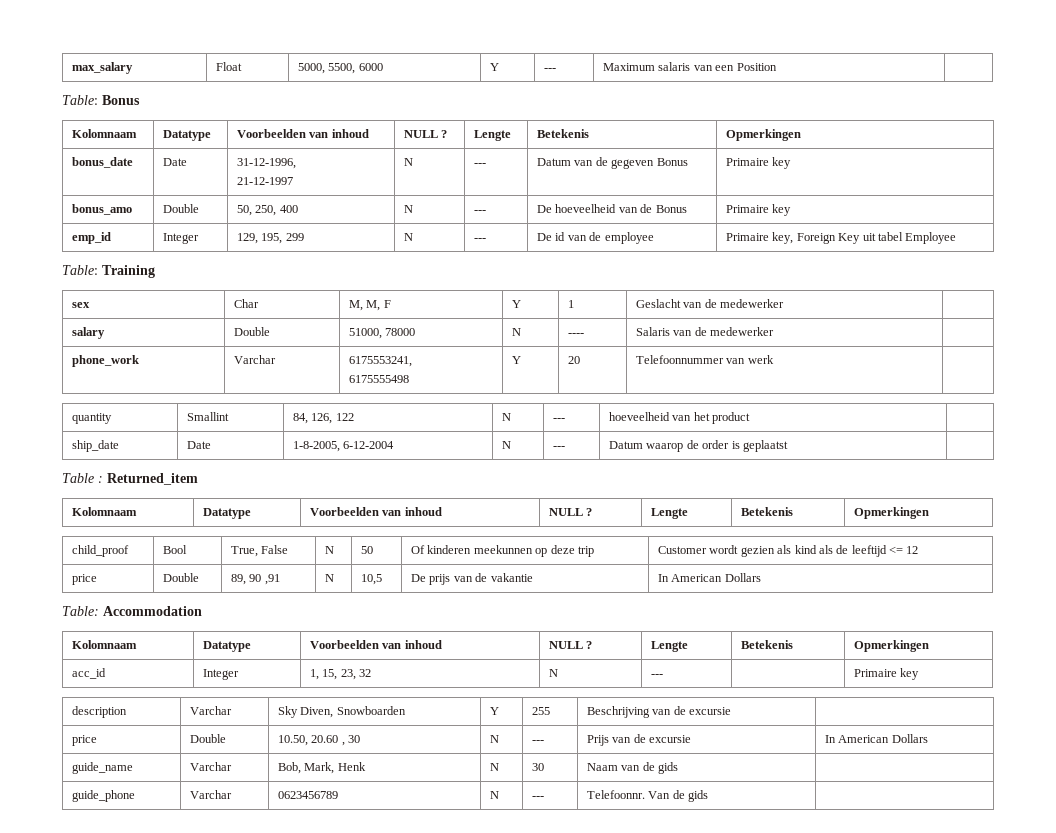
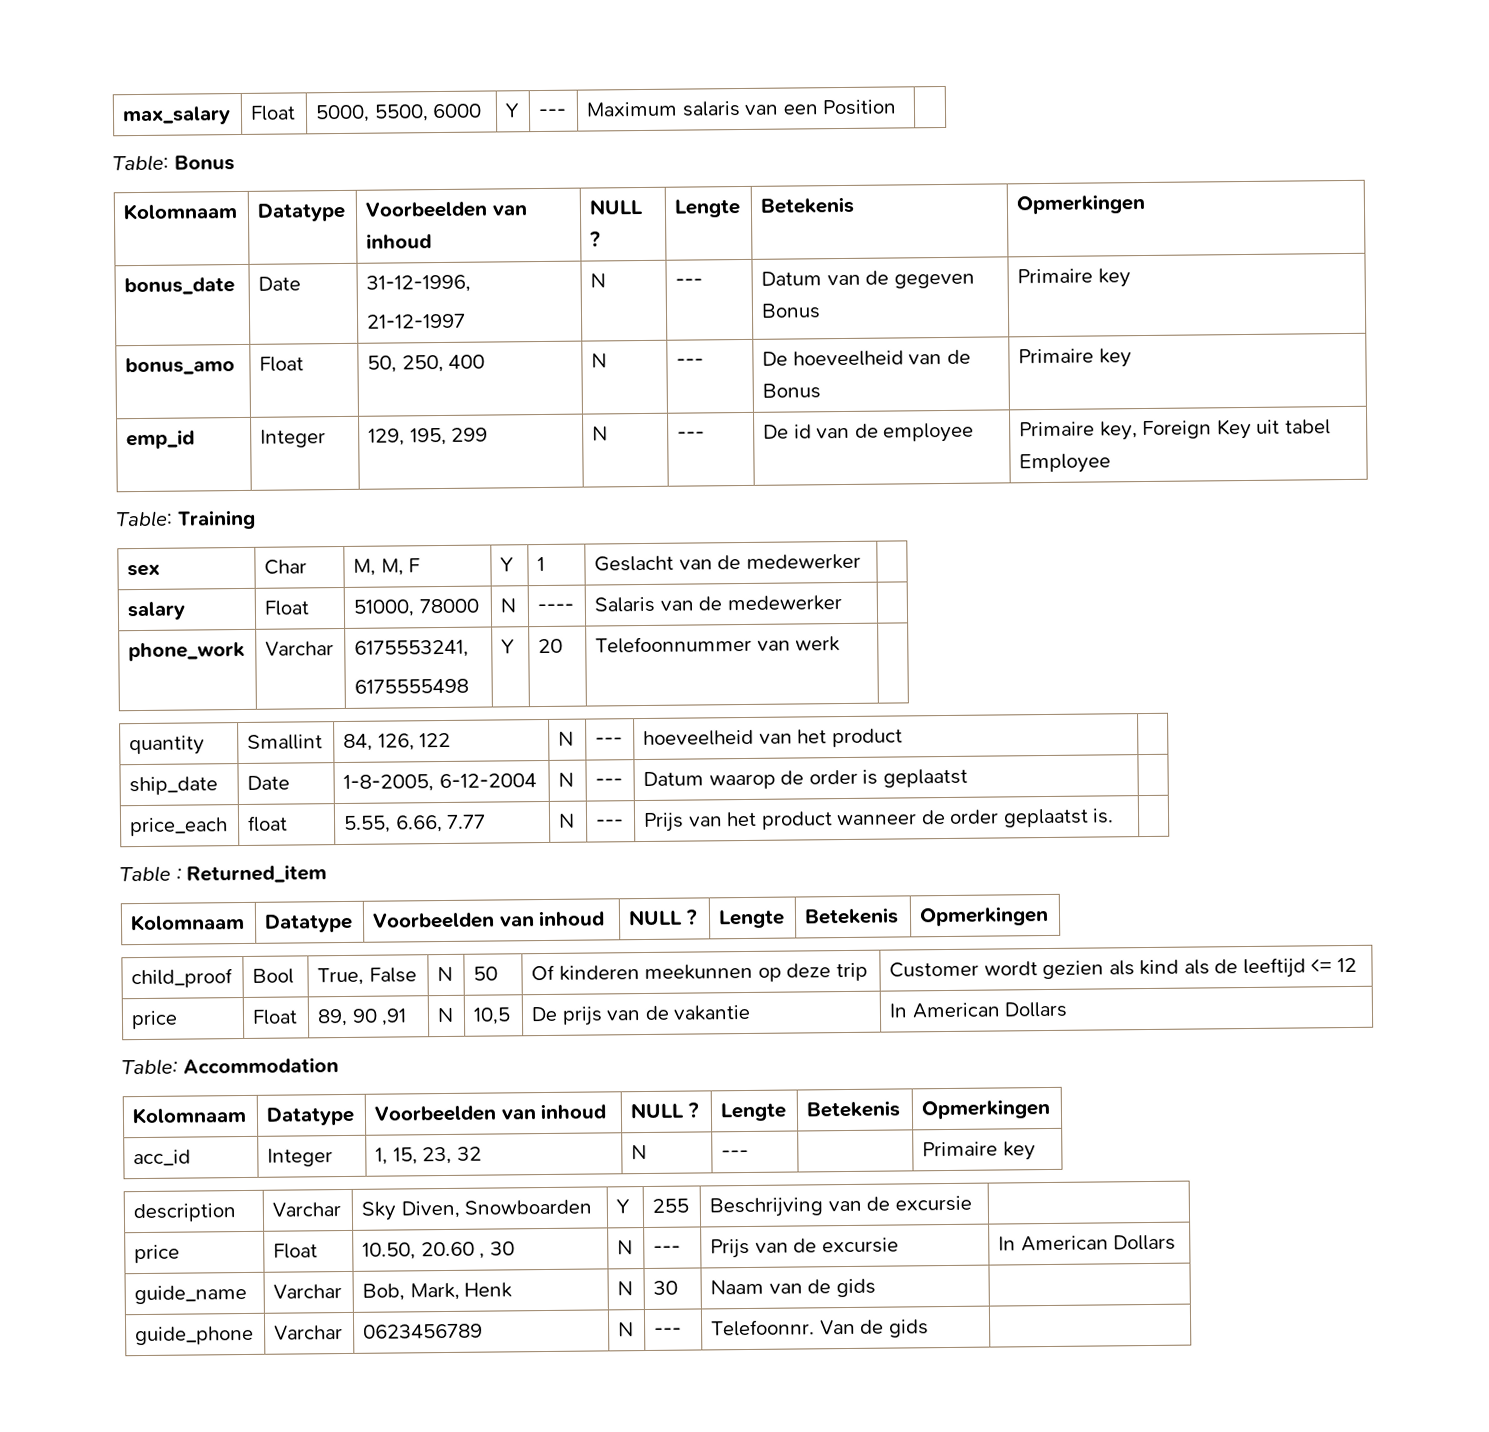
[163,204,200,213] Double -> [259,356,305,372] Float
[234,327,271,336] Double -> [264,600,310,616] Float
(788, 446) none -> [129,817,229,837] [247,815,289,832] [343,814,487,833] [558,813,576,828] [596,819,625,828] [643,808,1115,833] // price_each | float | 5.55, 6.66, 7.77 | N | --- | Prijs van het product wanneer de order geplaatst is. |
[163,573,200,582] Double -> [252,1009,299,1025] Float
[190,734,227,743] Double -> [273,1243,319,1259] Float

